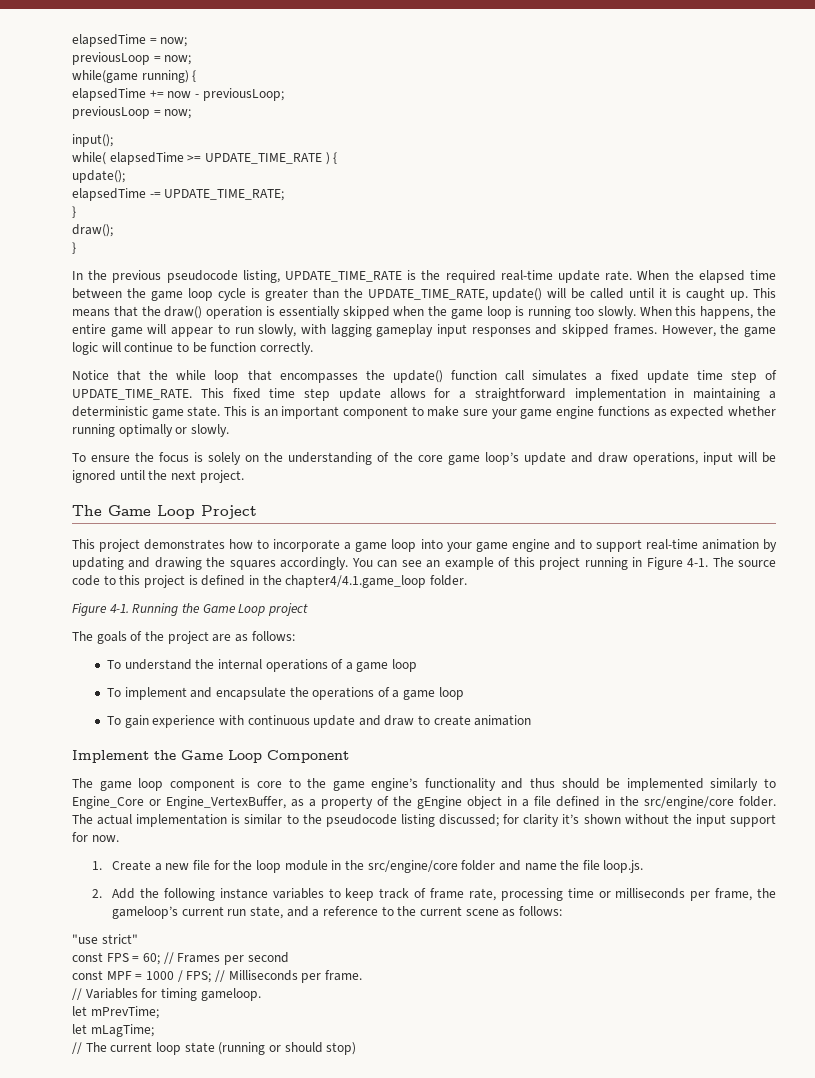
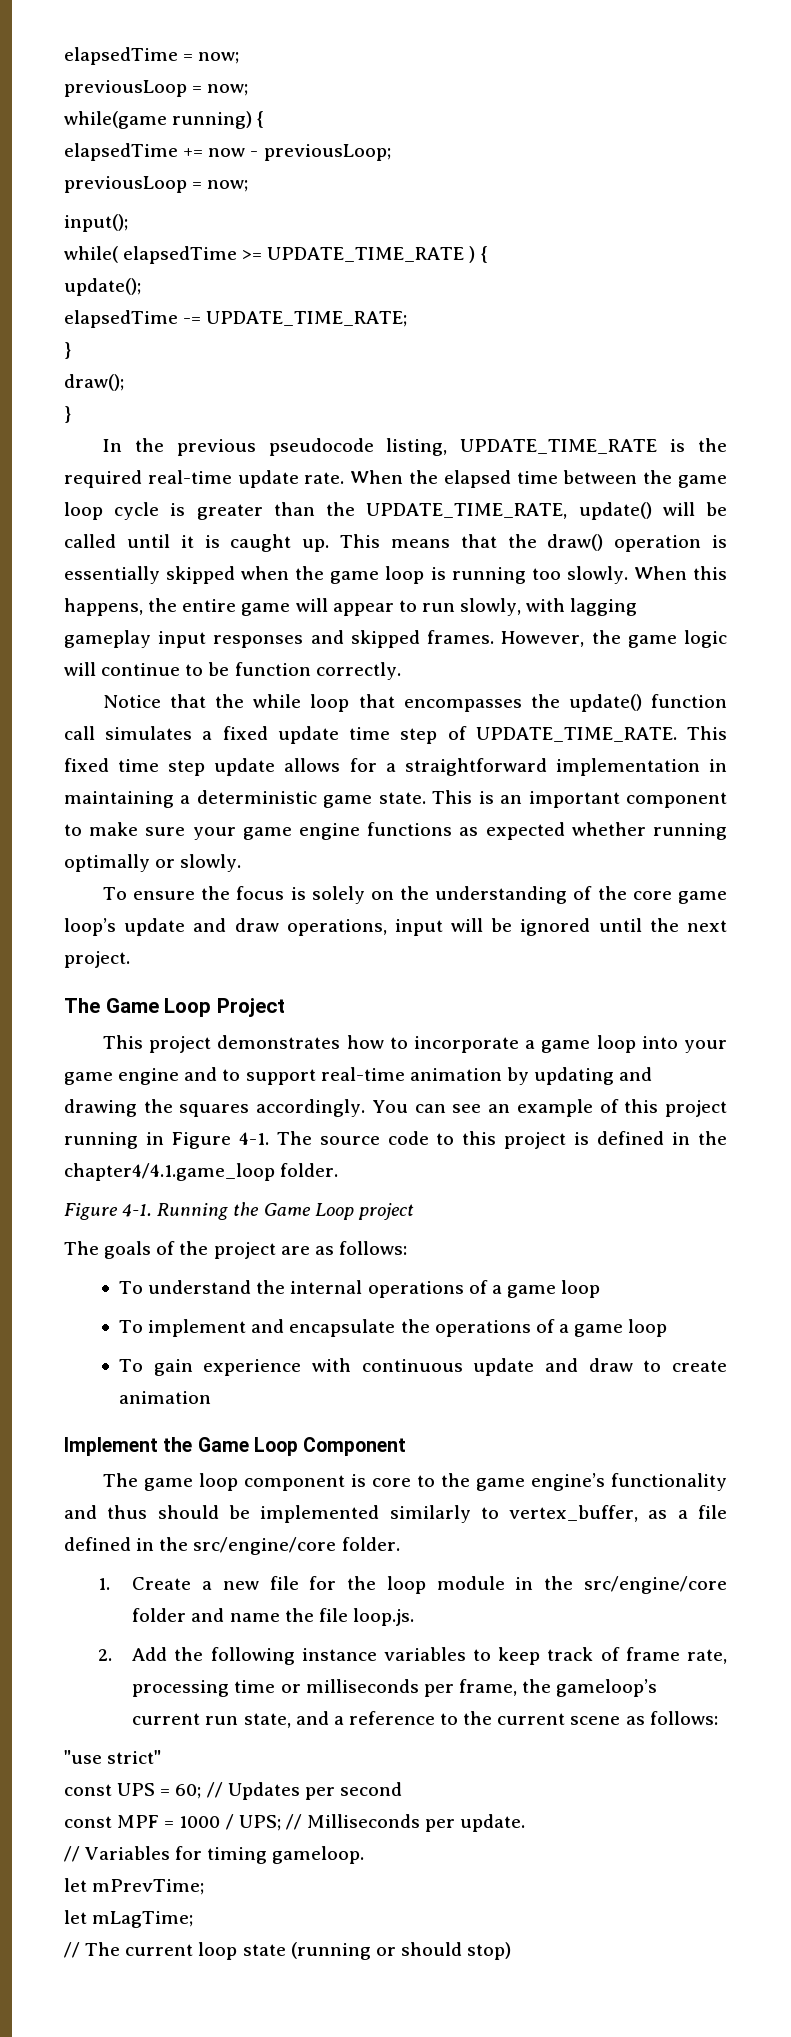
[72,796,517,809] Engine_Core or Engine_VertexBuffer, as a property of the gEngine object in -> [509,1505,668,1522] vertex_buffer, as
[72,814,777,827] [72,832,119,842] The actual implementation is similar to the pseudocode listing discussed; for clarity it’s shown without the input support for now. -> (400, 1544) none
[106,953,129,962] FPS -> [117,1783,156,1796] UPS
[177,953,221,963] Frames -> [227,1782,300,1800] Updates
[186,971,212,983] FPS; -> [238,1815,281,1831] UPS;
[324,970,362,981] frame. -> [460,1814,526,1832] update.

